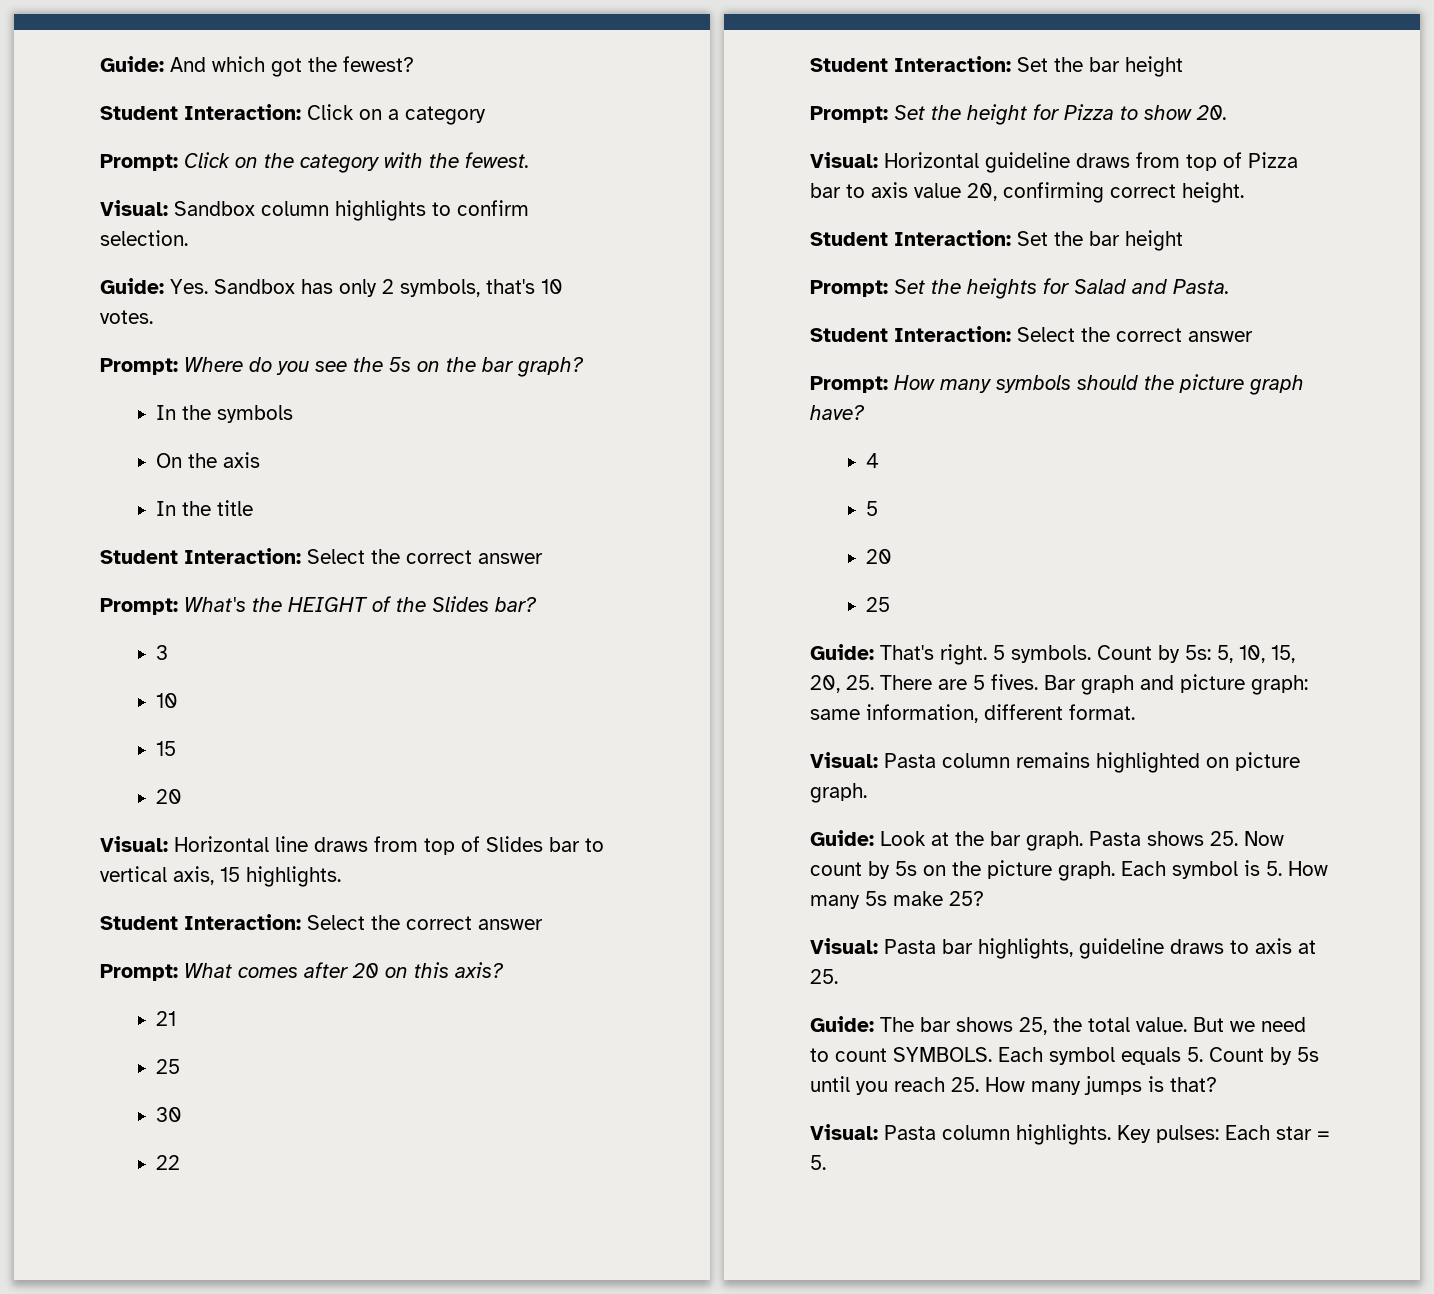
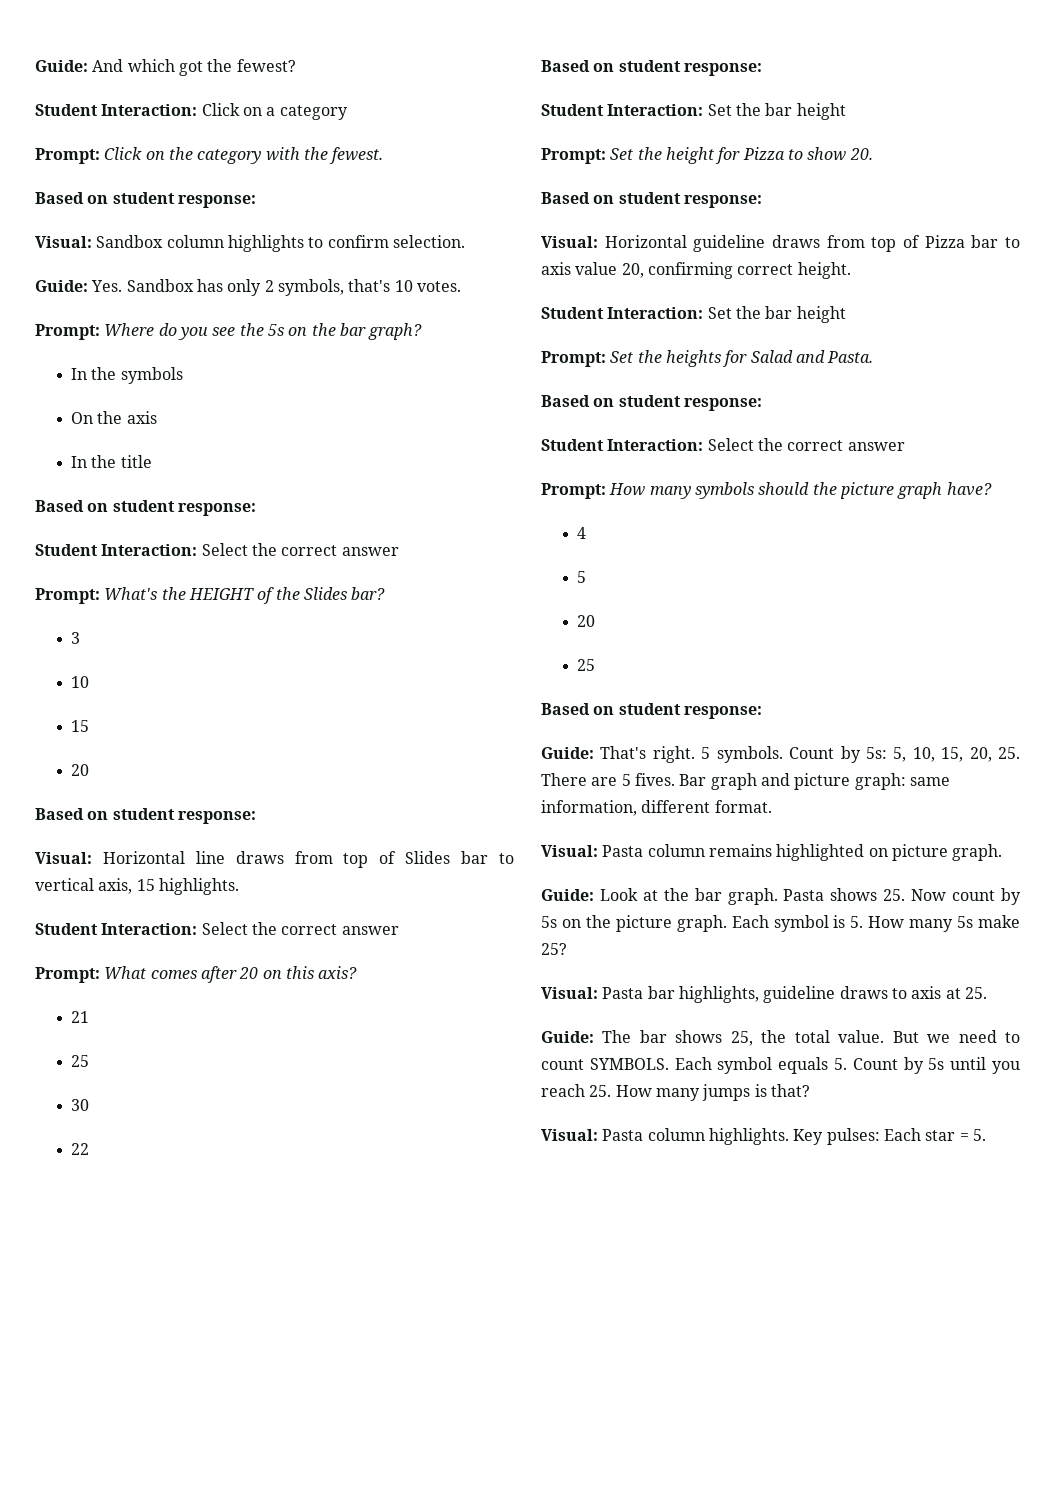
(529, 160) none -> [35,192,256,208] // Based on student response:
(254, 508) none -> [35,500,256,516] // Based on student response:
(183, 796) none -> [35,808,256,824] // Based on student response:
(181, 1162) none -> [541,60,762,76] // Based on student response:
(1227, 112) none -> [541,192,762,208] // Based on student response:
(1229, 286) none -> [541,395,762,411] // Based on student response:
(891, 604) none -> [541,703,762,719] // Based on student response:

